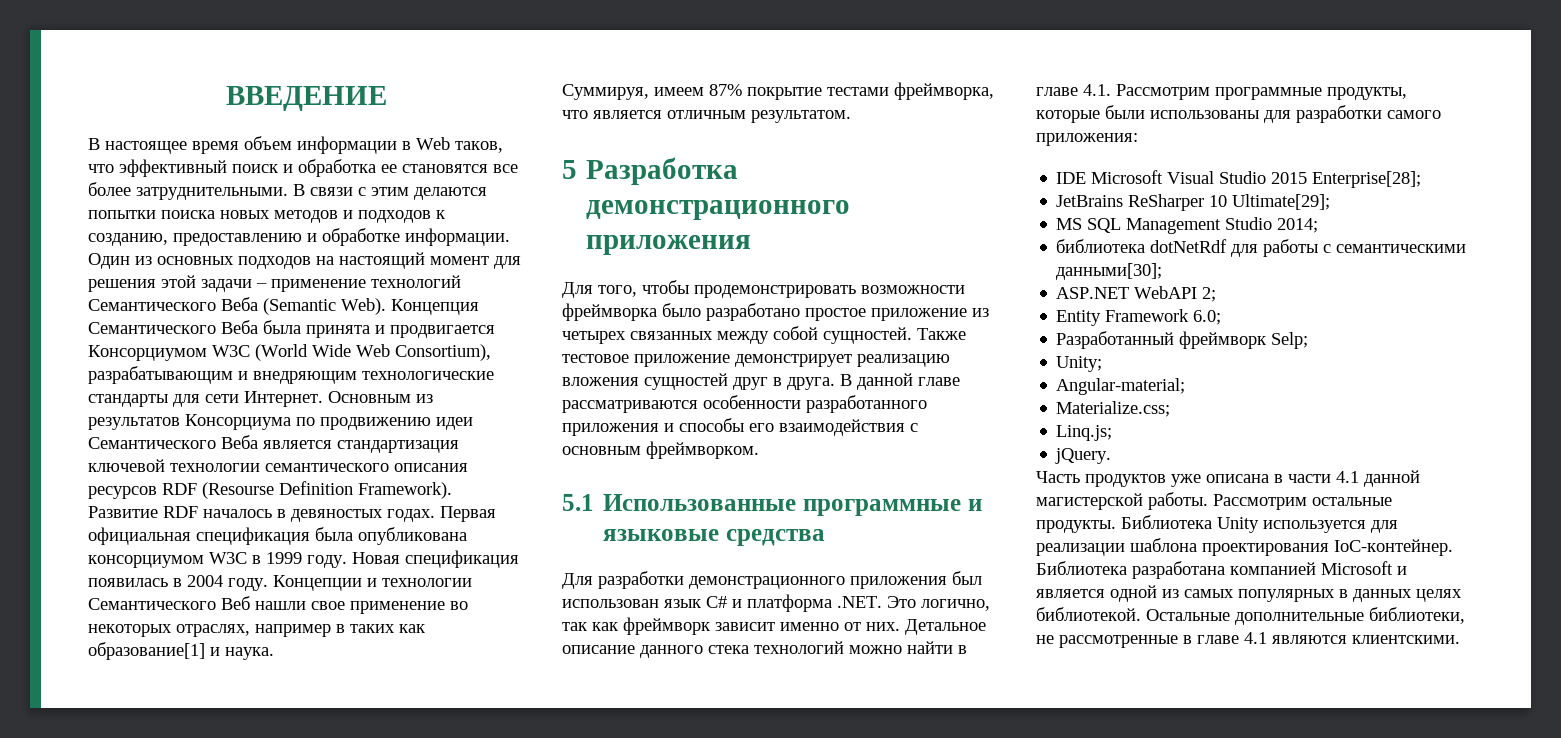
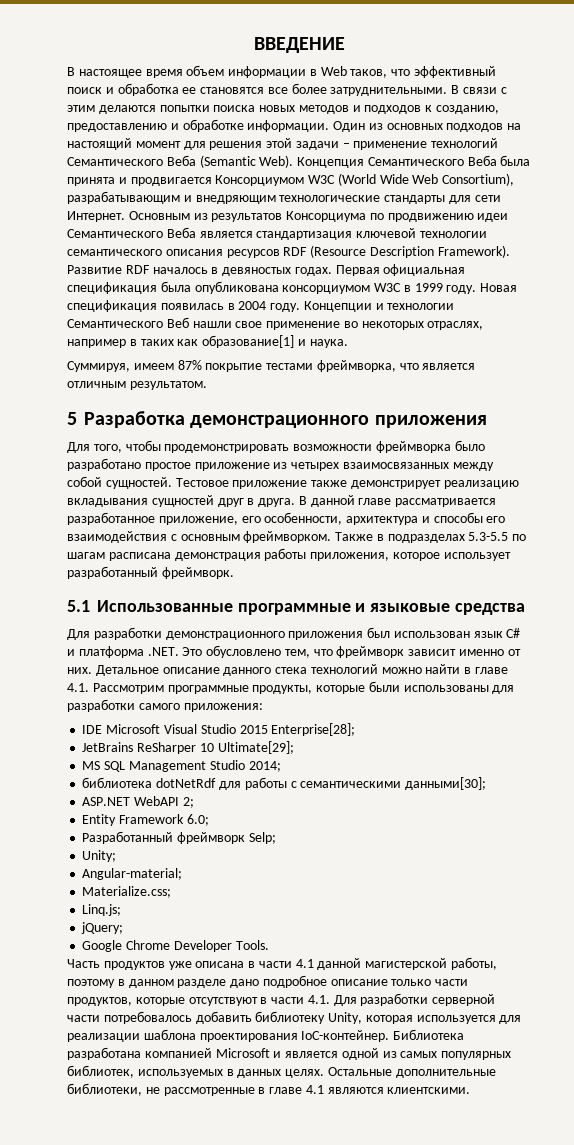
[202,481,353,499] (Resourse Definition -> [310,245,434,258] (Resource Description
[630,331,713,340] связанных -> [342,462,449,469] взаимосвязанных
[917,328,966,340] [562,354,730,367] Также тестовое приложение -> [175,478,348,489] Тестовое приложение также
[562,377,639,386] вложения -> [67,498,148,507] вкладывания
[562,395,927,413] [562,423,659,436] рассматриваются особенности разработанного приложения -> [395,498,497,507] [67,512,419,525] рассматривается разработанное приложение, его особенности, архитектура
(759, 450) none -> [335,532,527,543] [67,548,511,561] [67,566,234,579] Также в подразделах 5.3-5.5 по шагам расписана демонстрация работы приложения, которое использует разработанный фреймворк.
[921,599,990,611] [562,622,618,631] логично, так как -> [206,645,333,658] обусловлено тем, что
[1055,448,1112,464] jQuery. -> [81,922,124,934] [82,940,269,952] jQuery; // Google Chrome Developer Tools.
[1148,492,1392,510] [1036,515,1259,533] работы. Рассмотрим остальные продукты. Библиотека Unity -> [451,957,498,970] [67,975,469,988] [67,993,496,1006] [67,1011,413,1024] работы, поэтому в данном разделе дано подробное описание только части продуктов, которые отсутствуют в части 4.1. Для разработки серверной части потребовалось добавить библиотеку Unity, которая
[1339,589,1462,602] [1036,607,1141,621] в данных целях библиотекой. -> [67,1065,325,1078] библиотек, используемых в данных целях.

